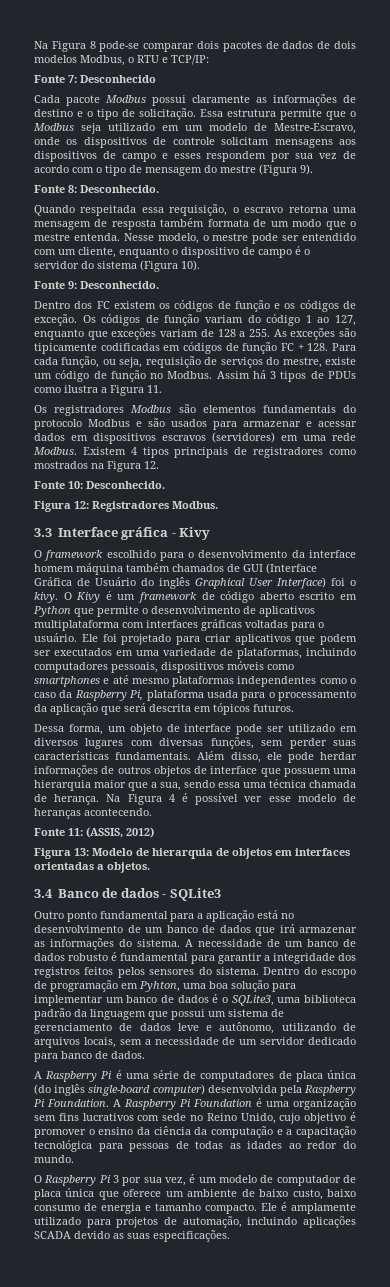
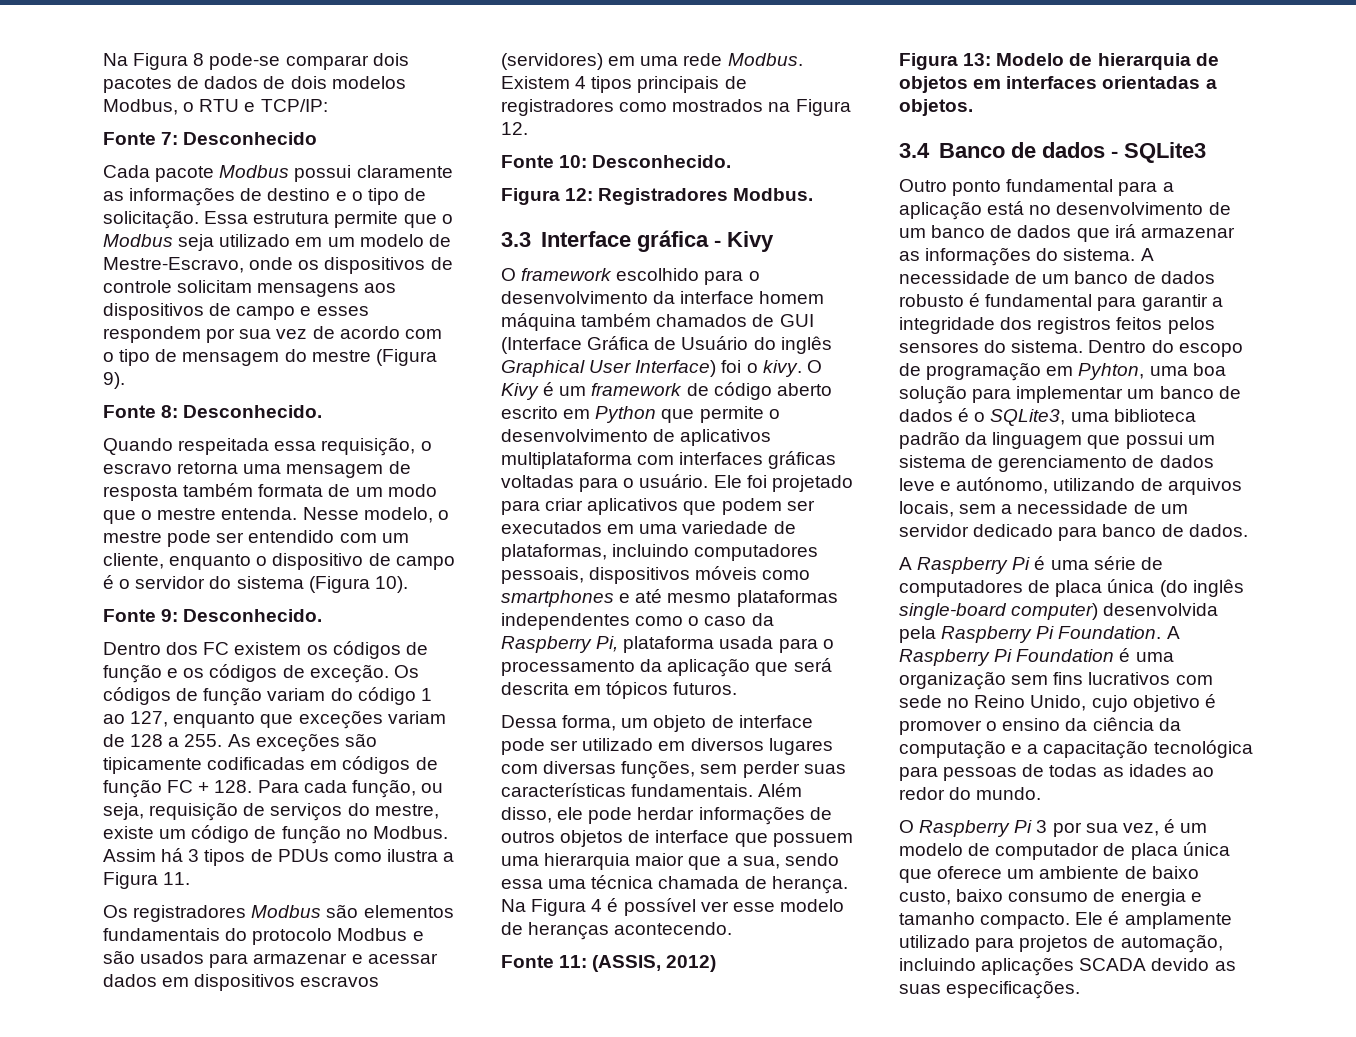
[219,1022,275,1034] autônomo, -> [956,477,1049,494] autónomo,

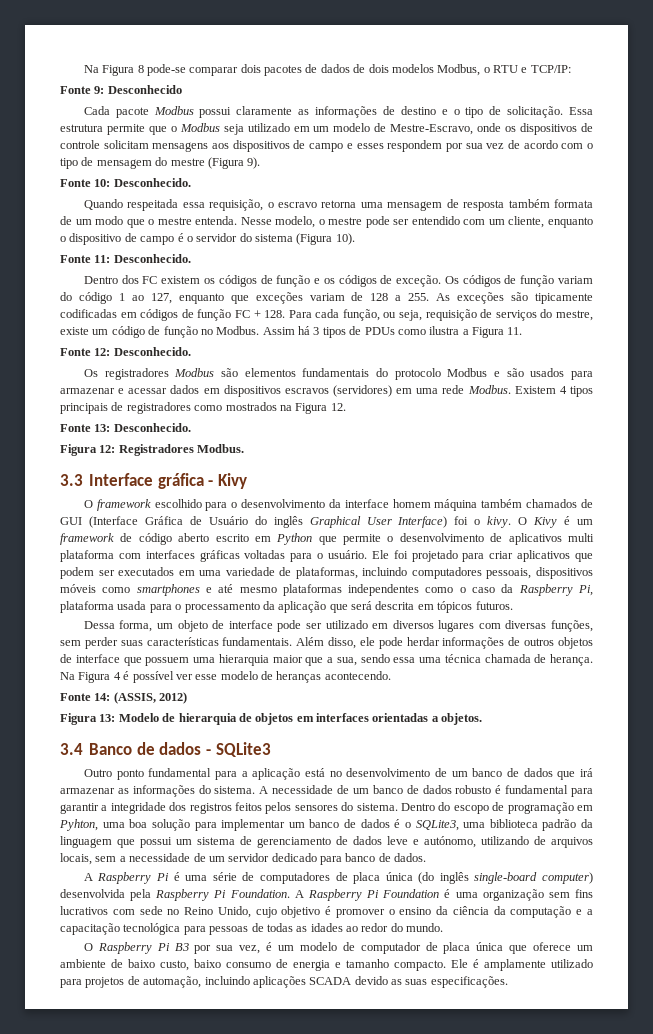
[161,132,179,145] 7: -> [94,86,105,94] 9:
[161,405,179,418] 8: -> [94,179,111,187] 10:
[161,609,179,622] 9: -> [94,255,111,263] 11:
(191, 878) none -> [60,347,191,356] // Fonte 12: Desconhecido.
[559,155,588,168] 10: -> [94,424,111,432] 13:
[501,452,632,469] multiplataforma -> [567,533,594,542] [60,550,114,562] multi plataforma
[559,955,588,968] 11: -> [94,693,111,701] 14:
[1036,820,1048,833] 3 -> [174,943,189,951] B3

